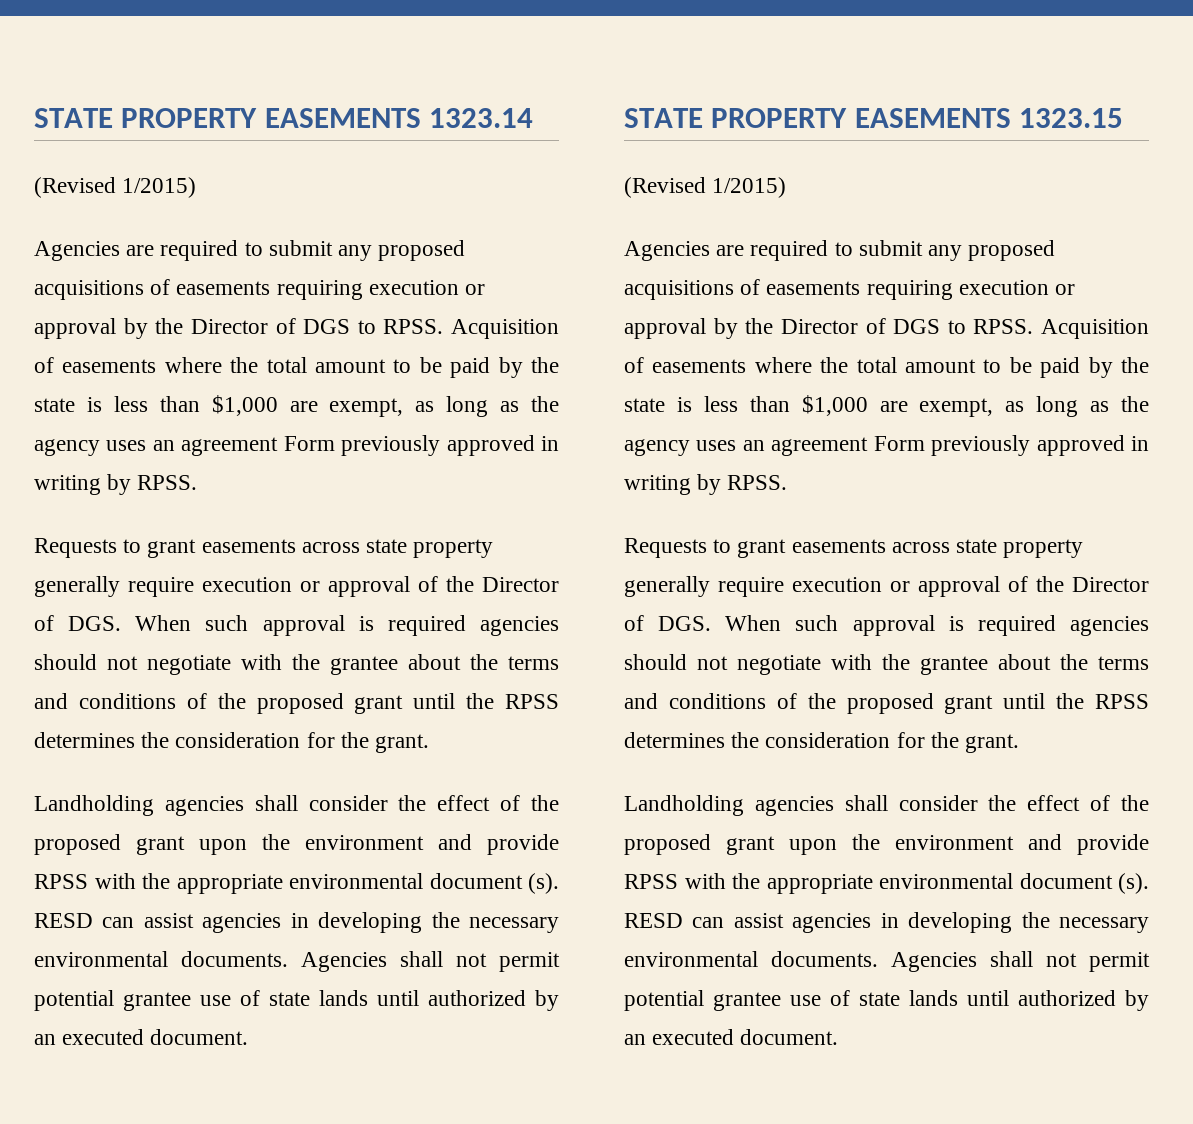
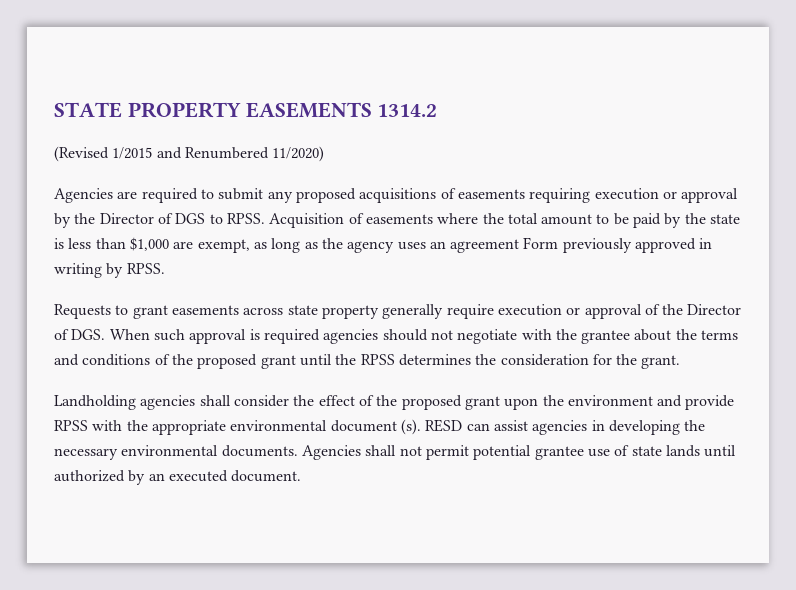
[34,108,534,128] [34,177,197,198] STATE PROPERTY EASEMENTS 1323.14 // (Revised 1/2015) -> [54,102,438,118] [54,146,325,162] STATE PROPERTY EASEMENTS 1314.2 // (Revised 1/2015 and Renumbered 11/2020)
[624,108,1124,128] [624,177,787,198] [624,240,1056,261] [624,279,1076,300] [624,318,1149,339] [624,357,1149,378] [624,395,1149,417] [624,435,1149,456] [624,474,788,495] [624,538,1084,558] [624,576,1149,597] [624,615,1149,636] [624,654,1149,675] [624,693,1149,714] [624,732,1020,753] [624,795,1149,816] [624,834,1149,855] [624,873,1149,894] [624,912,1149,933] [624,951,1150,972] [624,990,1149,1011] [624,1029,839,1045] // STATE PROPERTY EASEMENTS 1323.15 // (Revised 1/2015) // Agencies are required to submit any proposed acquisitions of easements requiring execution or approval by the Director of DGS to RPSS. Acquisition of easements where the total amount to be paid by the state is less than $1,000 are exempt, as long as the agency uses an agreement Form previously approved in writing by RPSS. // Requests to grant easements across state property generally require execution or approval of the Director of DGS. When such approval is required agencies should not negotiate with the grantee about the terms and conditions of the proposed grant until the RPSS determines the consideration for the grant. // Landholding agencies shall consider the effect of the proposed grant upon the environment and provide RPSS with the appropriate environmental document (s). RESD can assist agencies in developing the necessary environmental documents. Agencies shall not permit potential grantee use of state lands until authorized by an executed document. -> (302, 476) none

